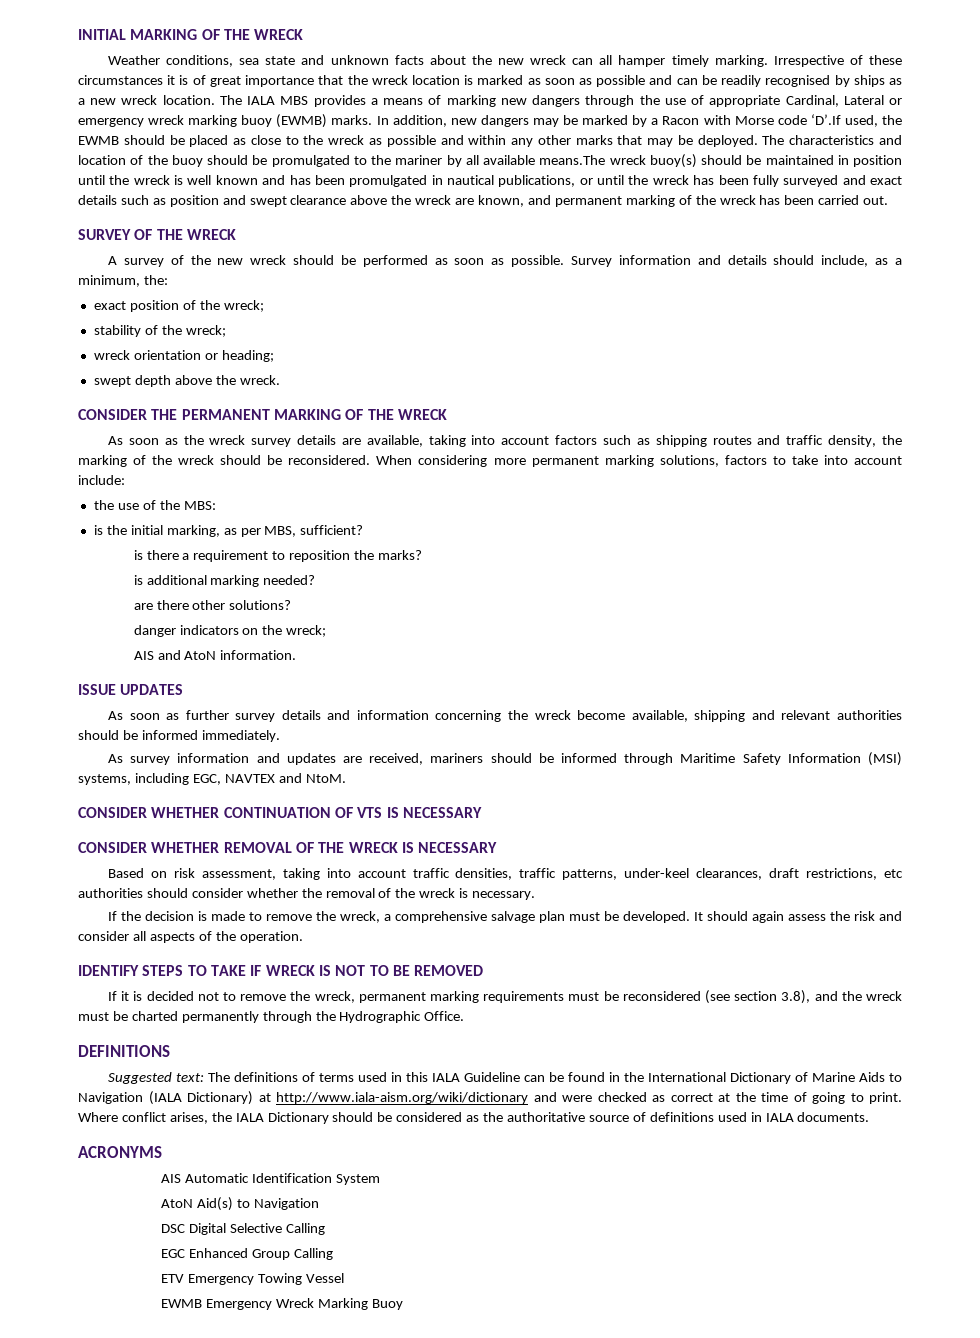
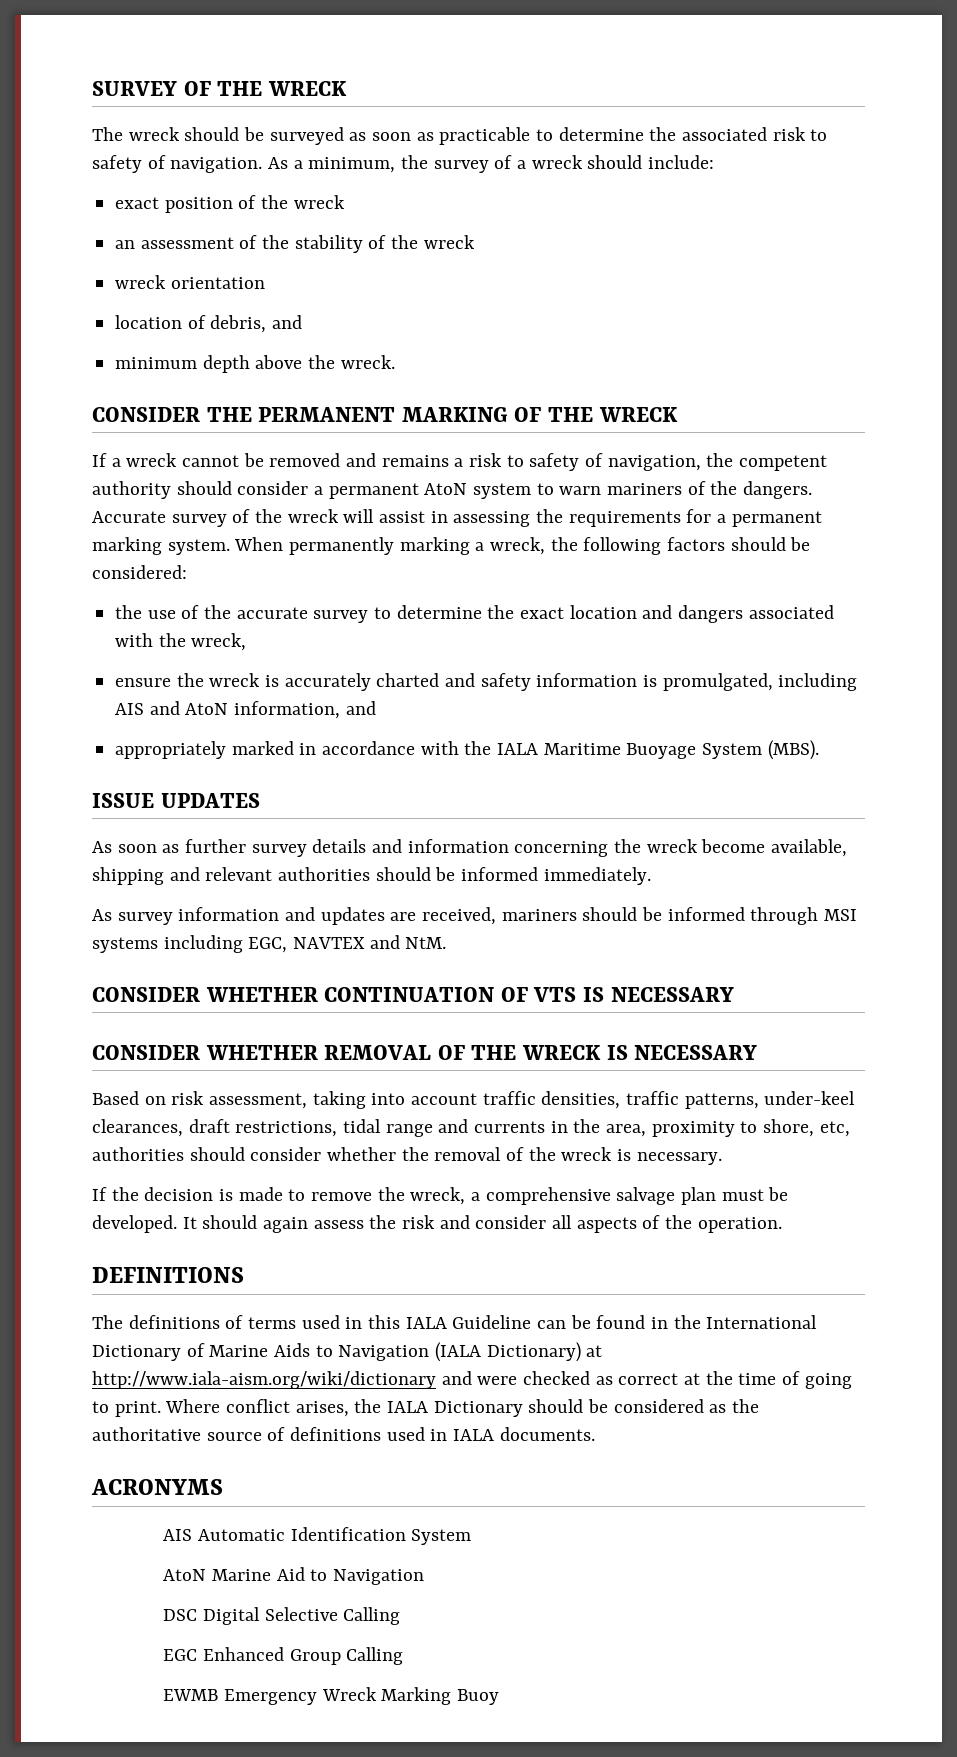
[78,29,304,40] [107,55,902,67] [78,75,903,87] [78,95,902,107] [78,114,902,128] [78,135,902,147] [78,154,902,168] [78,175,903,187] [78,195,889,207] INITIAL MARKING OF THE WRECK // Weather conditions, sea state and unknown facts about the new wreck can all hamper timely marking. Irrespective of these circumstances it is of great importance that the wreck location is marked as soon as possible and can be readily recognised by ships as a new wreck location. The IALA MBS provides a means of marking new dangers through the use of appropriate Cardinal, Lateral or emergency wreck marking buoy (EWMB) marks. In addition, new dangers may be marked by a Racon with Morse code ‘D’.If used, the EWMB should be placed as close to the wreck as possible and within any other marks that may be deployed. The characteristics and location of the buoy should be promulgated to the mariner by all available means.The wreck buoy(s) should be maintained in position until the wreck is well known and has been promulgated in nautical publications, or until the wreck has been fully surveyed and exact details such as position and swept clearance above the wreck are known, and permanent marking of the wreck has been carried out. // -> (92, 88) none
[107,255,902,267] [78,275,168,287] A survey of the new wreck should be performed as soon as possible. Survey information and details should include, as a minimum, the: -> [92,127,828,145] [92,155,715,173] The wreck should be surveyed as soon as practicable to determine the associated risk to safety of navigation. As a minimum, the survey of a wreck should include:
[223,300,264,312] wreck; // -> [293,195,345,209] [115,235,290,249] wreck // an assessment of the
[185,325,226,337] wreck; -> [423,235,475,249] wreck
[204,350,274,362] [93,376,131,387] or heading; // swept -> [115,315,303,333] [115,357,198,369] // location of debris, and // minimum
[107,435,902,447] [78,455,902,467] [78,475,125,485] [93,500,216,510] [93,525,364,537] [133,550,423,562] [133,575,316,587] [133,600,292,610] [133,625,327,637] [133,650,297,660] As soon as the wreck survey details are available, taking into account factors such as shipping routes and traffic density, the marking of the wreck should be reconsidered. When considering more permanent marking solutions, factors to take into account include: // the use of the MBS: // is the initial marking, as per MBS, sufficient? // is there a requirement to reposition the marks? // is additional marking needed? // are there other solutions? // danger indicators on the wreck; // AIS and AtoN information. -> [92,453,828,471] [92,481,813,499] [92,509,822,527] [92,537,811,555] [92,565,187,579] [115,605,834,623] [115,633,247,651] [115,673,858,691] [115,701,376,719] [115,740,819,760] If a wreck cannot be removed and remains a risk to safety of navigation, the competent authority should consider a permanent AtoN system to warn mariners of the dangers. Accurate survey of the wreck will assist in assessing the requirements for a permanent marking system. When permanently marking a wreck, the following factors should be considered: // the use of the accurate survey to determine the exact location and dangers associated with the wreck, // ensure the wreck is accurately charted and safety information is promulgated, including AIS and AtoN information, and // appropriately marked in accordance with the IALA Maritime Buoyage System (MBS).
[680,752,903,766] [78,774,131,785] Maritime Safety Information (MSI) systems, -> [824,909,858,921] [92,937,158,953] MSI systems
[305,774,346,783] NtoM. -> [405,937,447,949] NtM.
[884,869,904,878] etc -> [343,1119,850,1137] tidal range and currents in the area, proximity to shore, etc,
[78,965,484,976] [107,990,903,1004] [78,1011,465,1023] // IDENTIFY STEPS TO TAKE IF WRECK IS NOT TO BE REMOVED // If it is decided not to remove the wreck, permanent marking requirements must be reconsidered (see section 3.8), and the wreck must be charted permanently through the Hydrographic Office. -> (782, 1225) none
[107,1072,204,1084] Suggested text: -> (244, 1275) none
[197,1197,234,1211] Aid(s) -> [211,1567,305,1581] Marine Aid
[161,1273,345,1285] // ETV Emergency Towing Vessel -> (404, 1656) none

